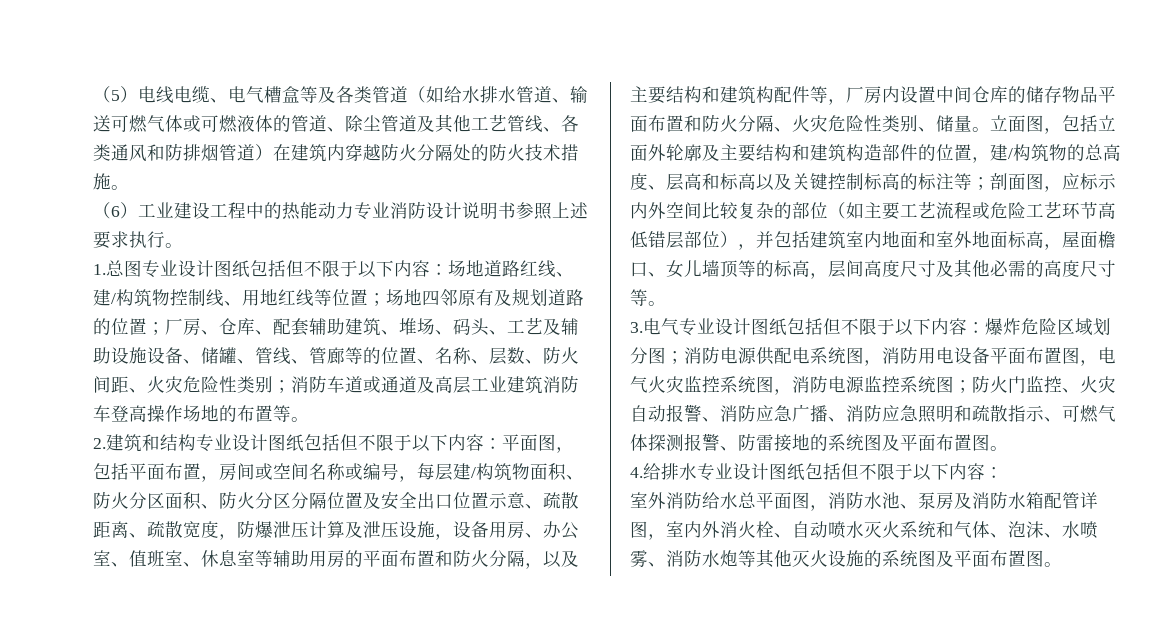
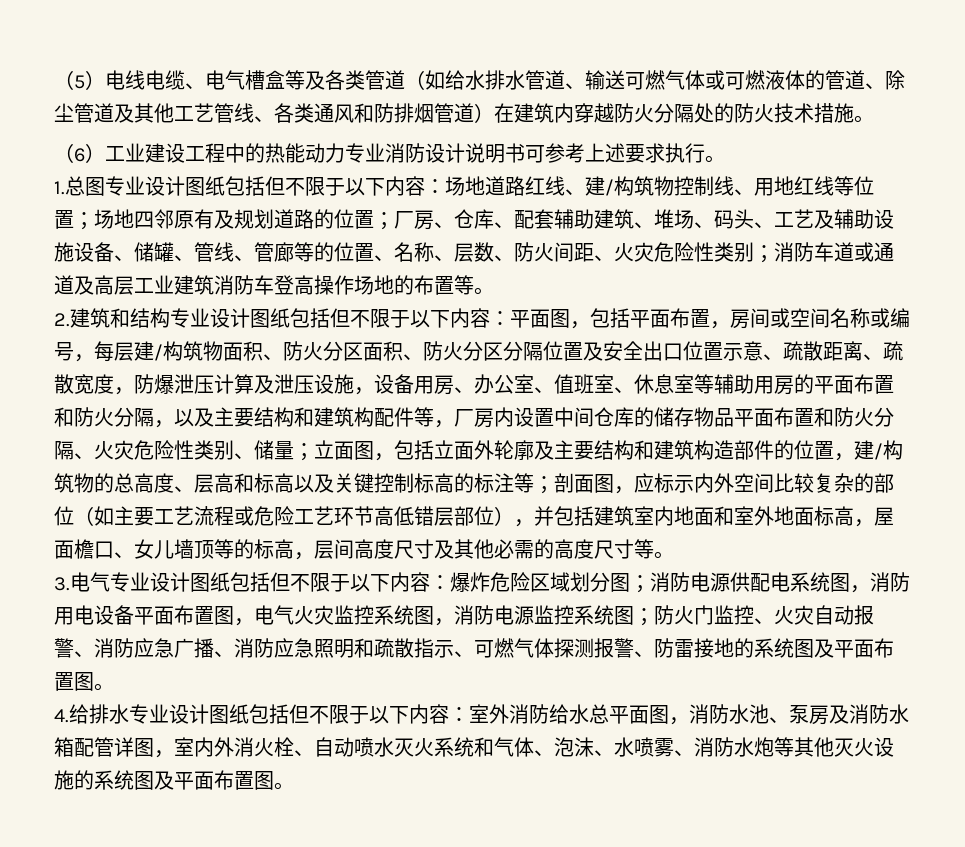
[516,202,552,220] 参照 -> [525,143,585,163] 可参考
[972,127,990,132] 。 -> [294,443,314,461] ；
(1003, 472) // -> (469, 714) none

